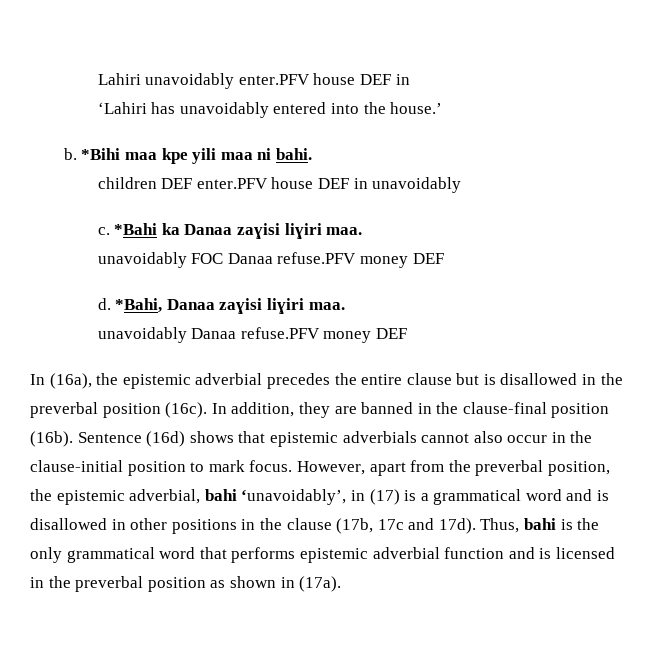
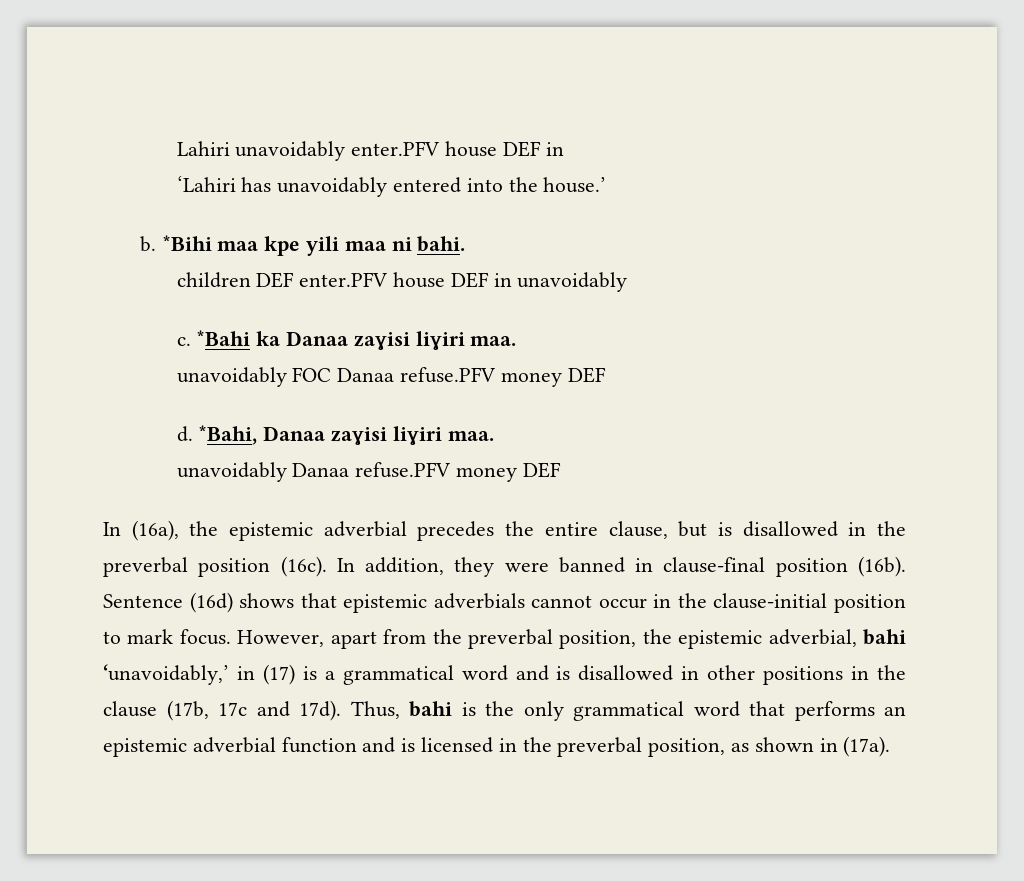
[406,373,452,385] clause -> [608,521,668,539] clause,
[334,406,357,414] are -> [504,562,549,572] were
[436,402,459,414] the -> (654, 565) none
[473,431,503,443] also -> (593, 601) none
[241,489,347,505] ‘unavoidably’, -> [103,664,229,685] ‘unavoidably,’
(296, 555) none -> [884,706,906,716] an
[147,577,206,592] position -> [648,738,726,757] position,

